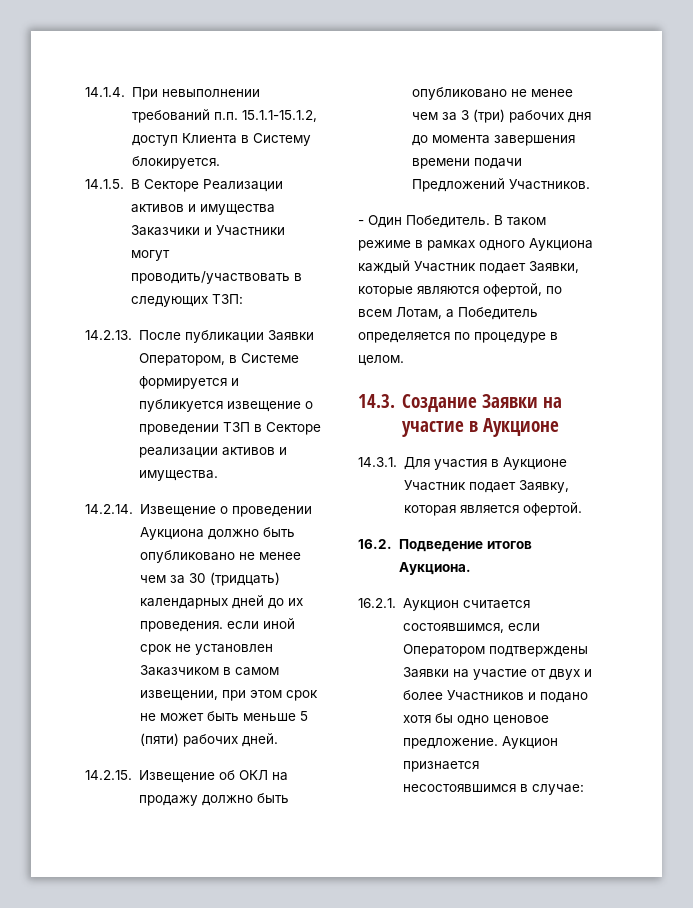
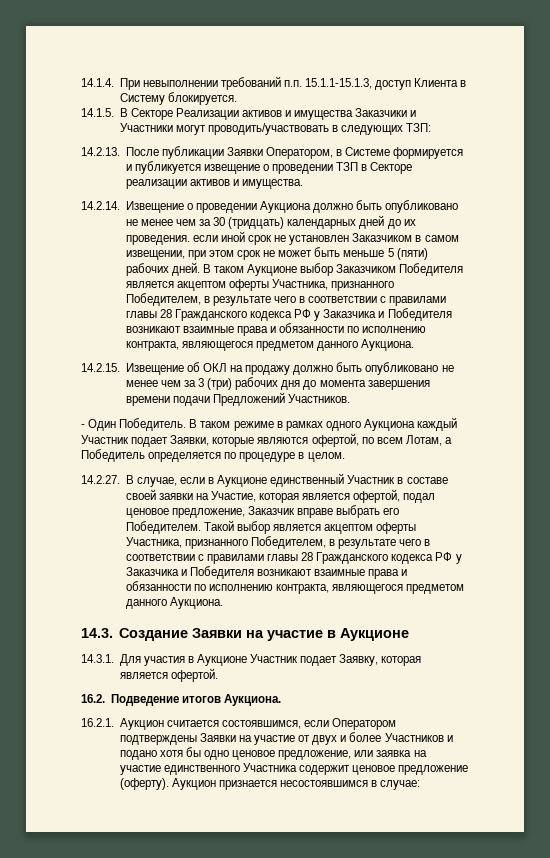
[241,110,317,122] 15.1.1-15.1.2, -> [305,78,373,89] 15.1.1-15.1.3,
(278, 740) none -> [202,263,464,276] [125,279,395,291] [125,293,447,306] [125,308,452,321] [125,323,427,336] [125,339,415,351] В таком Аукционе выбор Заказчиком Победителя является акцептом оферты Участника, признанного Победителем, в результате чего в соответствии с правилами главы 28 Гражданского кодекса РФ у Заказчика и Победителя возникают взаимные права и обязанности по исполнению контракта, являющегося предметом данного Аукциона.
(404, 360) none -> [81,473,448,487] [125,489,436,503] [125,505,400,518] [125,520,417,534] [125,536,431,549] [125,552,462,564] [125,566,408,579] [125,581,465,594] [125,597,223,609] // 14.2.27. В случае, если в Аукционе единственный Участник в составе своей заявки на Участие, которая является офертой, подал ценовое предложение, Заказчик вправе выбрать его Победителем. Такой выбор является акцептом оферты Участника, признанного Победителем, в результате чего в соответствии с правилами главы 28 Гражданского кодекса РФ у Заказчика и Победителя возникают взаимные права и обязанности по исполнению контракта, являющегося предметом данного Аукциона.
[402,738,498,749] предложение. -> [278,750,427,760] [119,763,469,775] [119,778,169,790] предложение, или заявка на участие единственного Участника содержит ценовое предложение (оферту).

